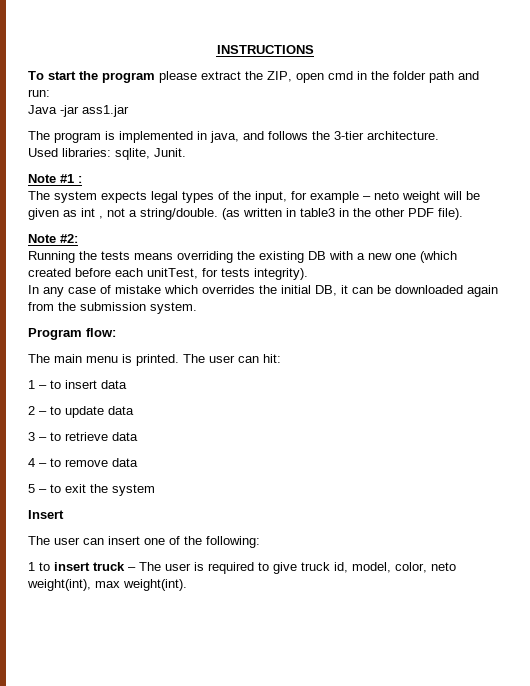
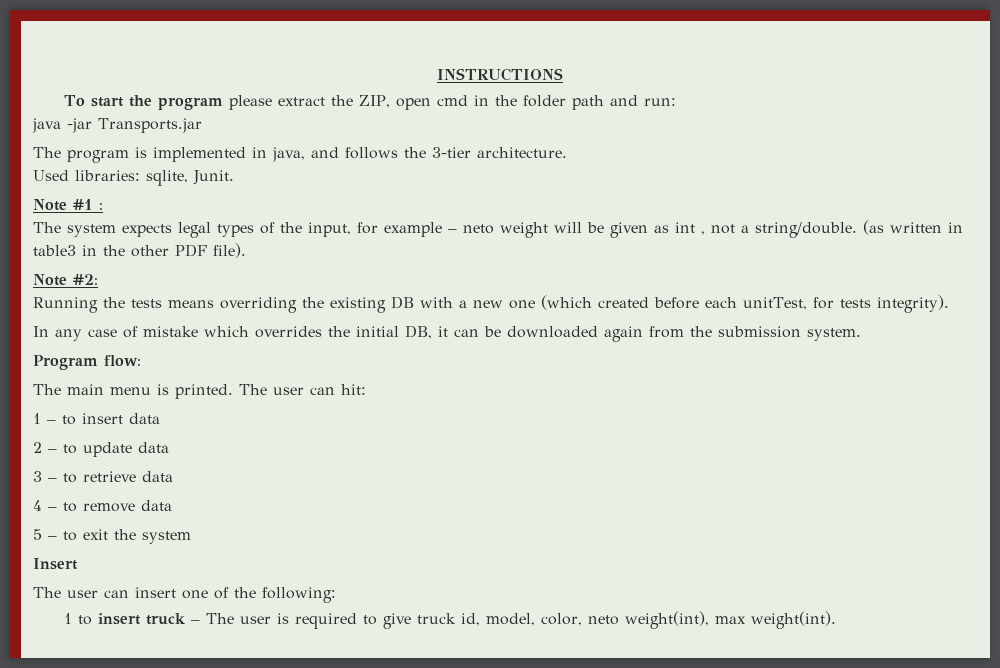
[28,105,129,117] Java -jar ass1.jar -> [32,118,202,133] java -jar Transports.jar

